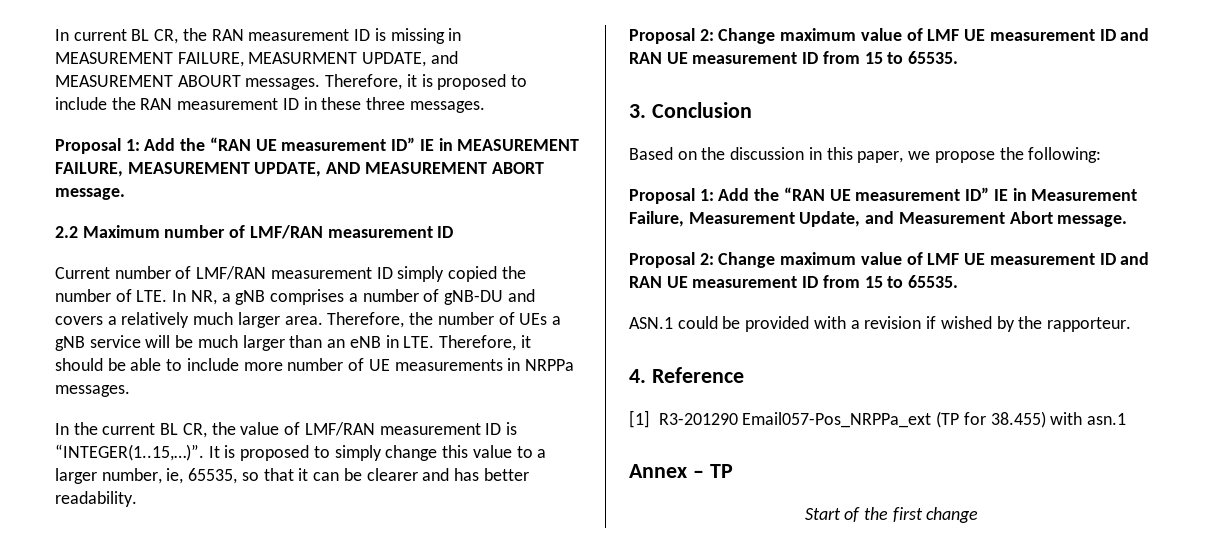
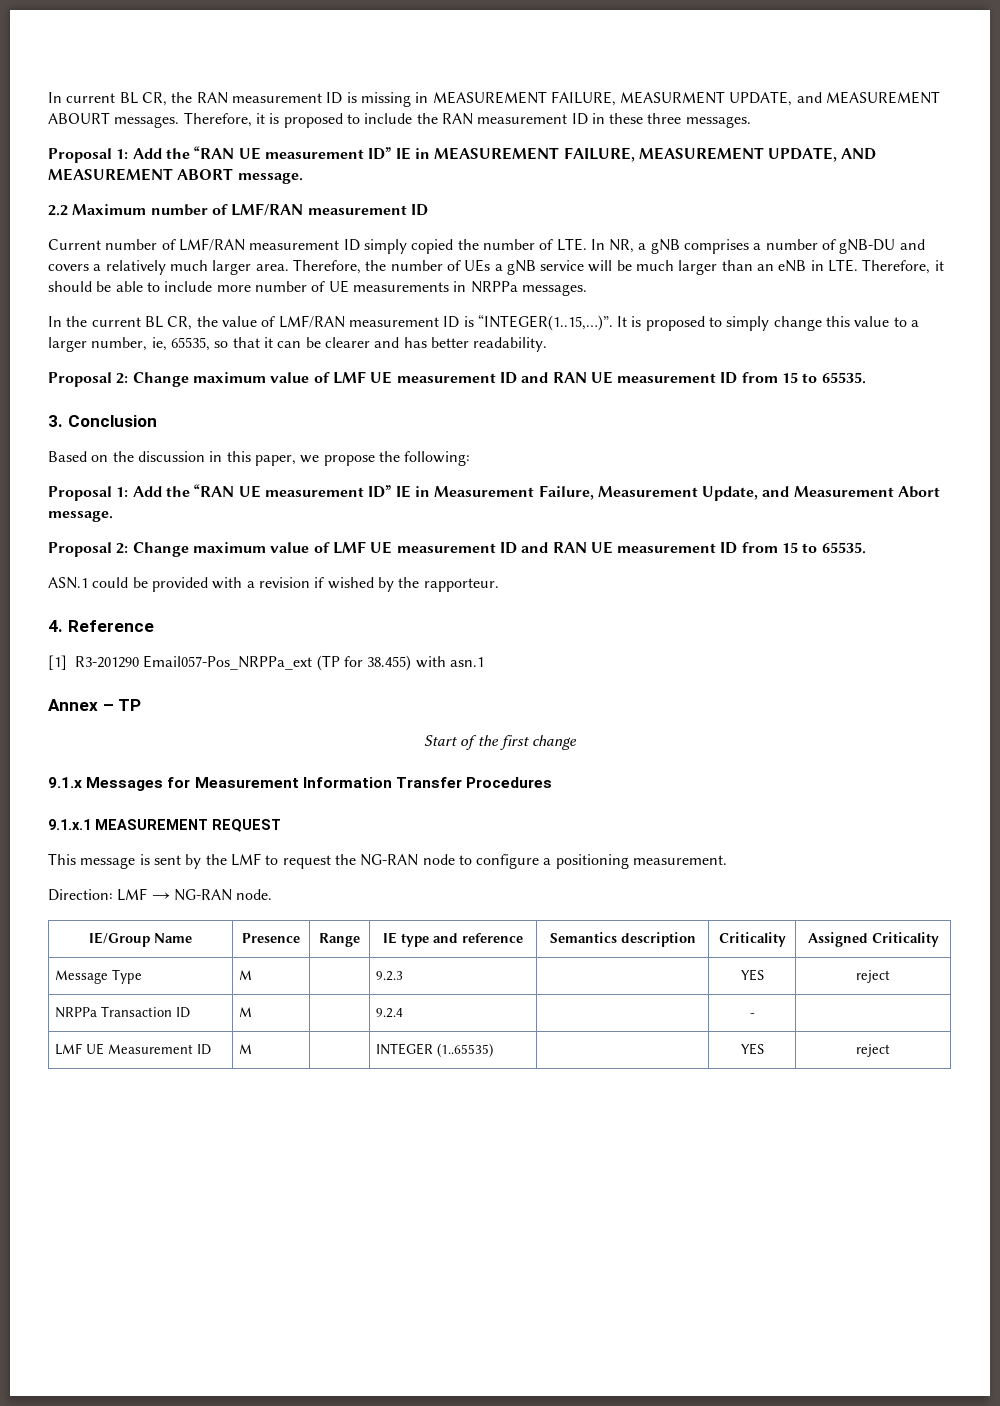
(979, 515) none -> [48,777,553,791] [48,819,281,832] [48,853,728,869] [48,888,273,901] [89,932,192,947] [242,933,300,943] [319,933,360,947] [382,932,523,947] [549,932,696,947] [718,932,786,947] [807,932,939,947] [55,969,143,984] [239,970,253,980] [376,971,404,981] [740,969,764,981] [856,970,890,983] [55,1006,191,1018] [239,1007,253,1017] [376,1008,404,1018] [749,1013,755,1017] [55,1043,212,1055] [239,1044,253,1054] [376,1043,494,1057] [740,1043,764,1055] [856,1044,890,1057] // 9.1.x Messages for Measurement Information Transfer Procedures // 9.1.x.1 MEASUREMENT REQUEST // This message is sent by the LMF to request the NG-RAN node to configure a positioning measurement. // Direction: LMF → NG-RAN node. // IE/Group Name | Presence | Range | IE type and reference | Semantics description | Criticality | Assigned Criticality // Message Type | M | | 9.2.3 | | YES | reject // NRPPa Transaction ID | M | | 9.2.4 | | - | // LMF UE Measurement ID | M | | INTEGER (1..65535) | | YES | reject

